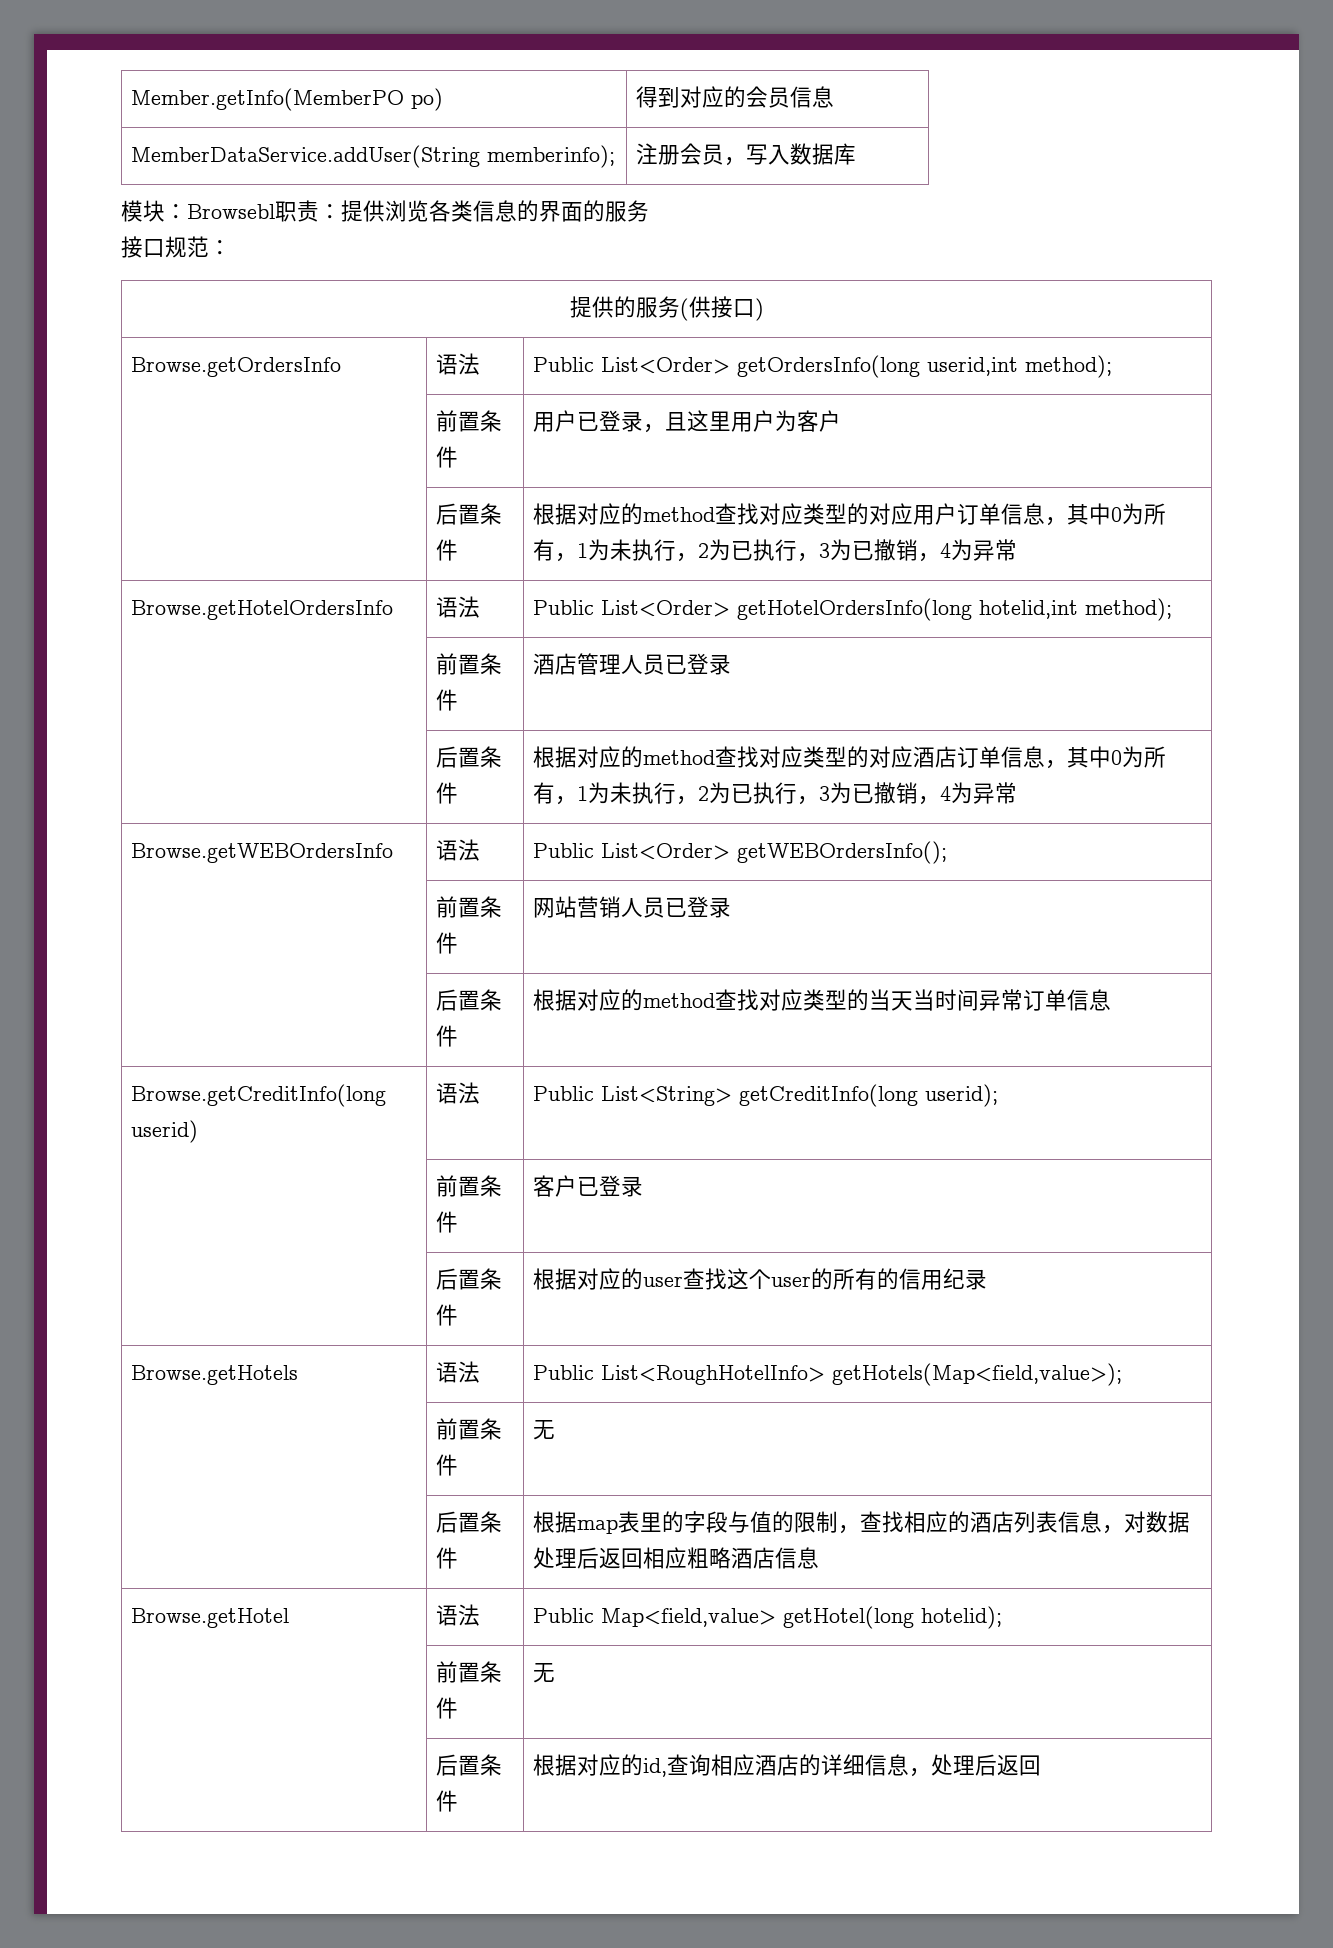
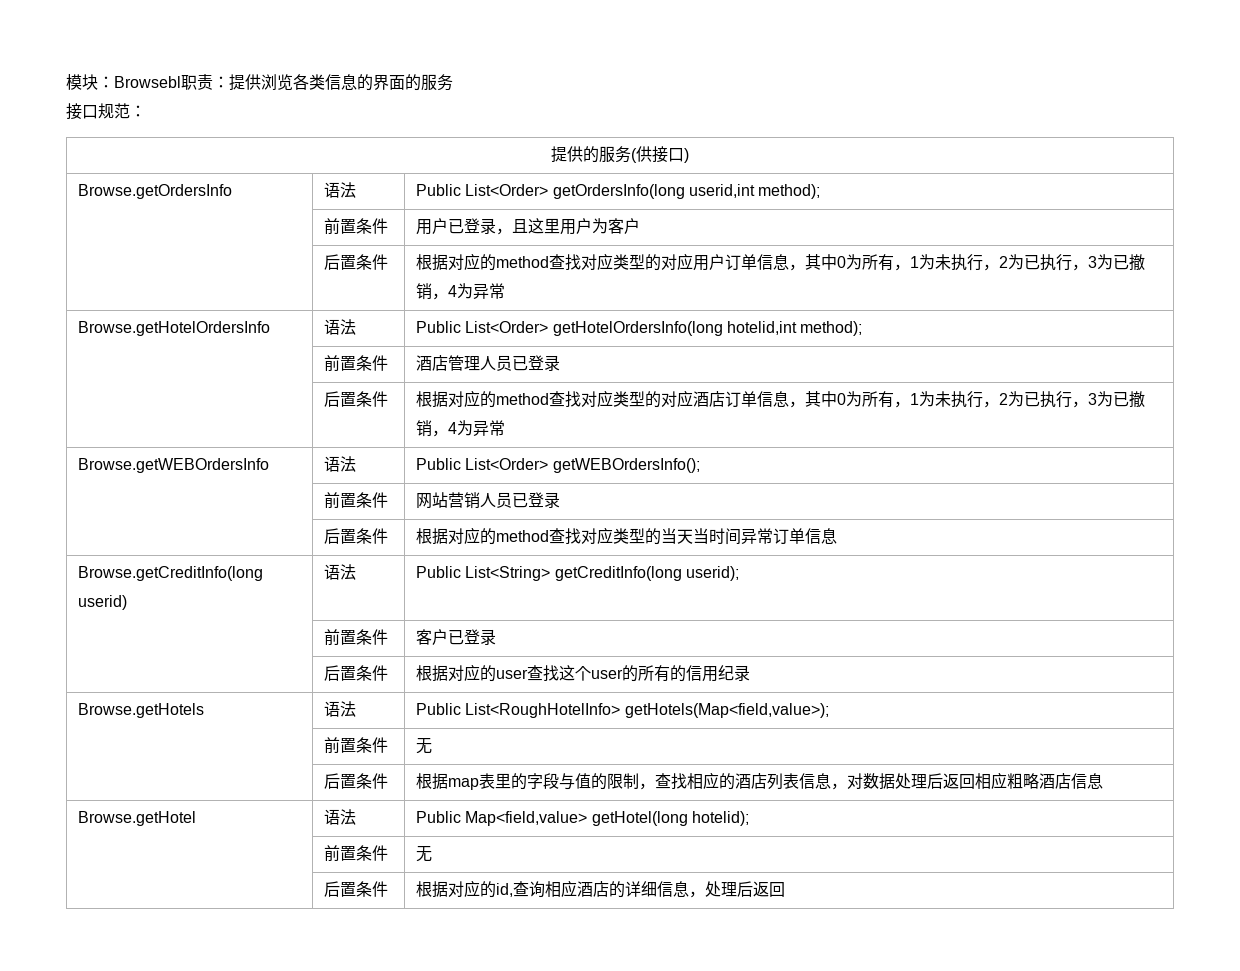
[131,88,444,111] [636,86,835,108] [131,145,616,168] [636,143,857,166] Member.getInfo(MemberPO po) | 得到对应的会员信息 // MemberDataService.addUser(String memberinfo); | 注册会员，写入数据库 // -> (66, 82) none

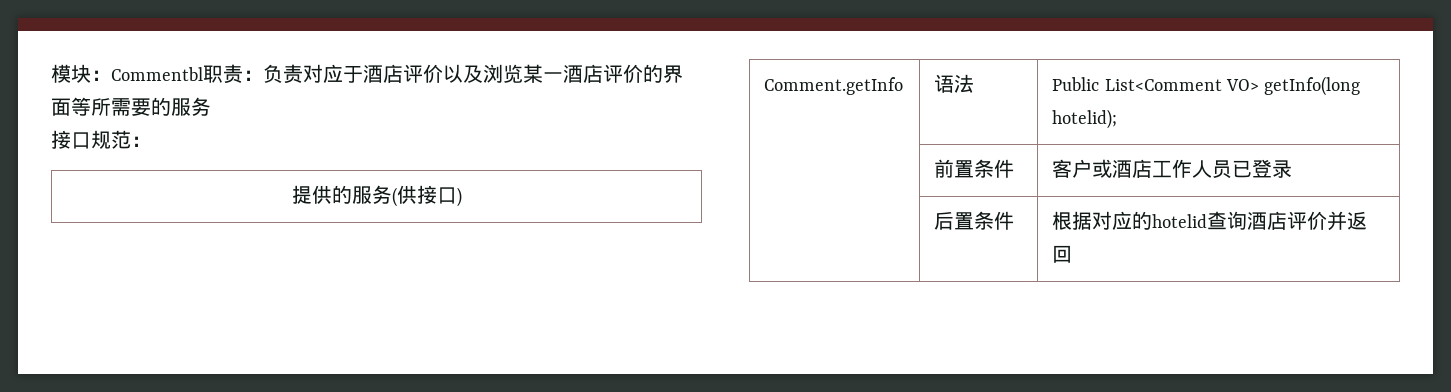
[114,74,405,91] Browsebl职责：提供浏览各类信息的界面 -> [111,64,683,84] [51,97,151,116] Commentbl职责：负责对应于酒店评价以及浏览某一酒店评价的界面等所需要
[77,184,232,199] [323,182,356,198] [415,184,821,199] [323,218,388,235] [415,218,640,235] [323,254,388,270] [415,253,1145,271] [415,283,505,300] [77,321,270,336] [323,319,356,335] [415,321,863,336] [323,355,388,372] [415,355,560,371] [323,391,388,407] [415,390,1145,408] [415,420,505,437] [77,458,269,473] [323,456,356,472] [415,458,700,473] [323,492,388,509] [415,492,560,509] [323,528,388,544] [415,527,837,545] [77,566,263,581] [77,595,127,610] [323,564,356,580] [415,566,739,581] [323,629,388,646] [415,629,496,645] [323,665,388,681] [415,664,750,682] [77,703,204,718] [323,701,356,717] [415,703,829,718] [323,737,388,754] [415,738,432,754] [323,773,388,789] [415,772,1103,790] [77,811,196,826] [323,809,356,825] [415,811,749,826] [323,845,388,862] [415,846,432,862] [323,881,388,897] [415,880,753,898] Browse.getOrdersInfo | 语法 | Public List<Order> getOrdersInfo(long userid,int method); // | 前置条件 | 用户已登录，且这里用户为客户 // | 后置条件 | 根据对应的method查找对应类型的对应用户订单信息，其中0为所有，1为未执行，2为已执行，3为已撤销，4为异常 // Browse.getHotelOrdersInfo | 语法 | Public List<Order> getHotelOrdersInfo(long hotelid,int method); // | 前置条件 | 酒店管理人员已登录 // | 后置条件 | 根据对应的method查找对应类型的对应酒店订单信息，其中0为所有，1为未执行，2为已执行，3为已撤销，4为异常 // Browse.getWEBOrdersInfo | 语法 | Public List<Order> getWEBOrdersInfo(); // | 前置条件 | 网站营销人员已登录 // | 后置条件 | 根据对应的method查找对应类型的当天当时间异常订单信息 // Browse.getCreditInfo(long userid) | 语法 | Public List<String> getCreditInfo(long userid); // | 前置条件 | 客户已登录 // | 后置条件 | 根据对应的user查找这个user的所有的信用纪录 // Browse.getHotels | 语法 | Public List<RoughHotelInfo> getHotels(Map<field,value>); // | 前置条件 | 无 // | 后置条件 | 根据map表里的字段与值的限制，查找相应的酒店列表信息，对数据处理后返回相应粗略酒店信息 // Browse.getHotel | 语法 | Public Map<field,value> getHotel(long hotelid); // | 前置条件 | 无 // | 后置条件 | 根据对应的id,查询相应酒店的详细信息，处理后 -> [764,77,904,95] [934,74,975,93] [1052,76,1361,96] [1052,109,1118,129] [934,159,1015,178] [1052,159,1293,179] [934,211,1015,230] [1052,211,1348,231] Comment.getInfo | 语法 | Public List<Comment VO> getInfo(long hotelid); // | 前置条件 | 客户或酒店工作人员已登录 // | 后置条件 | 根据对应的hotelid查询酒店评价并

